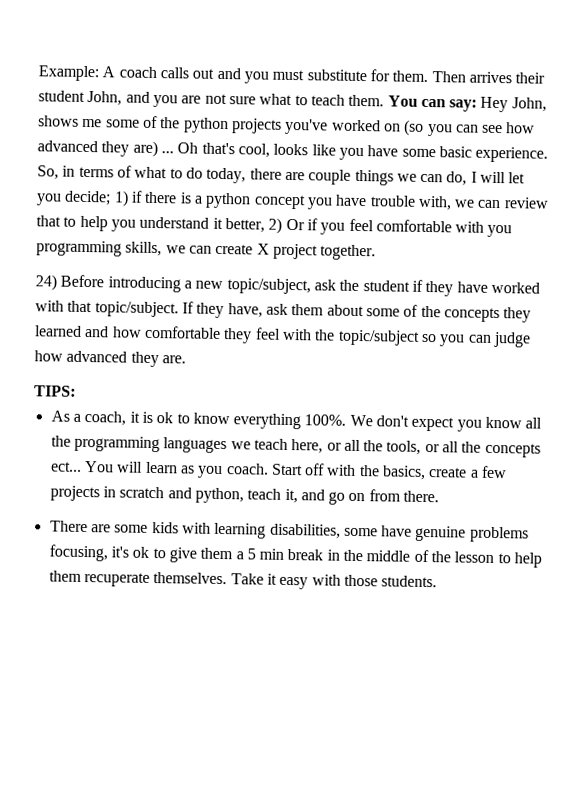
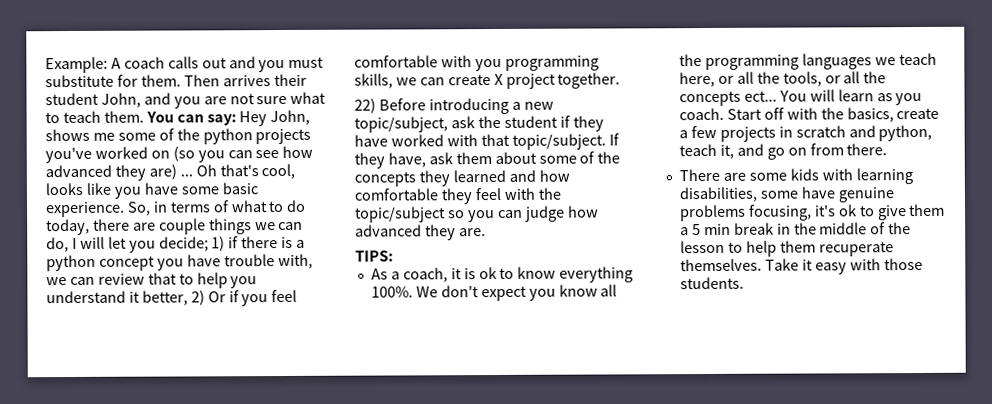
[35,274,57,291] 24) -> [354,98,376,114] 22)

